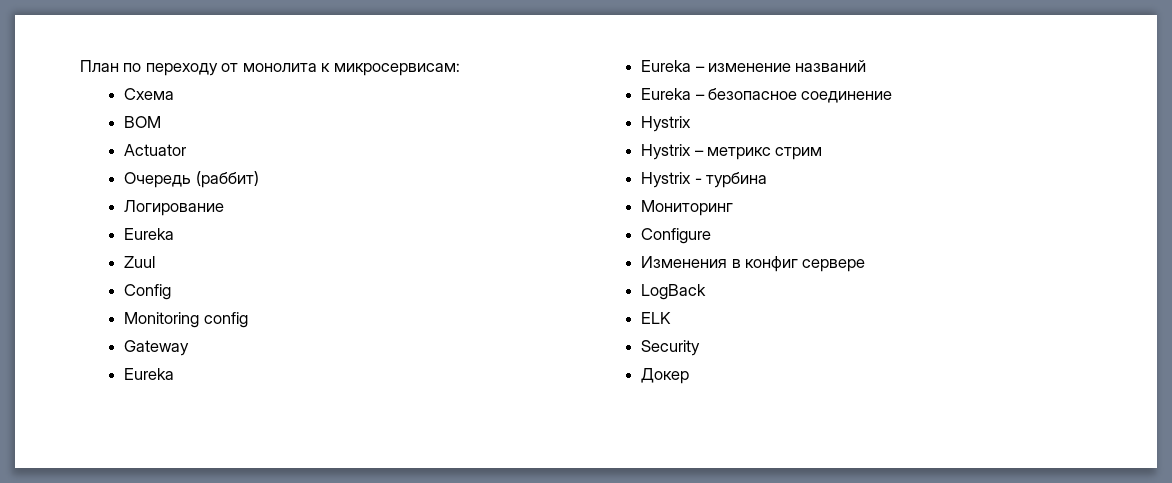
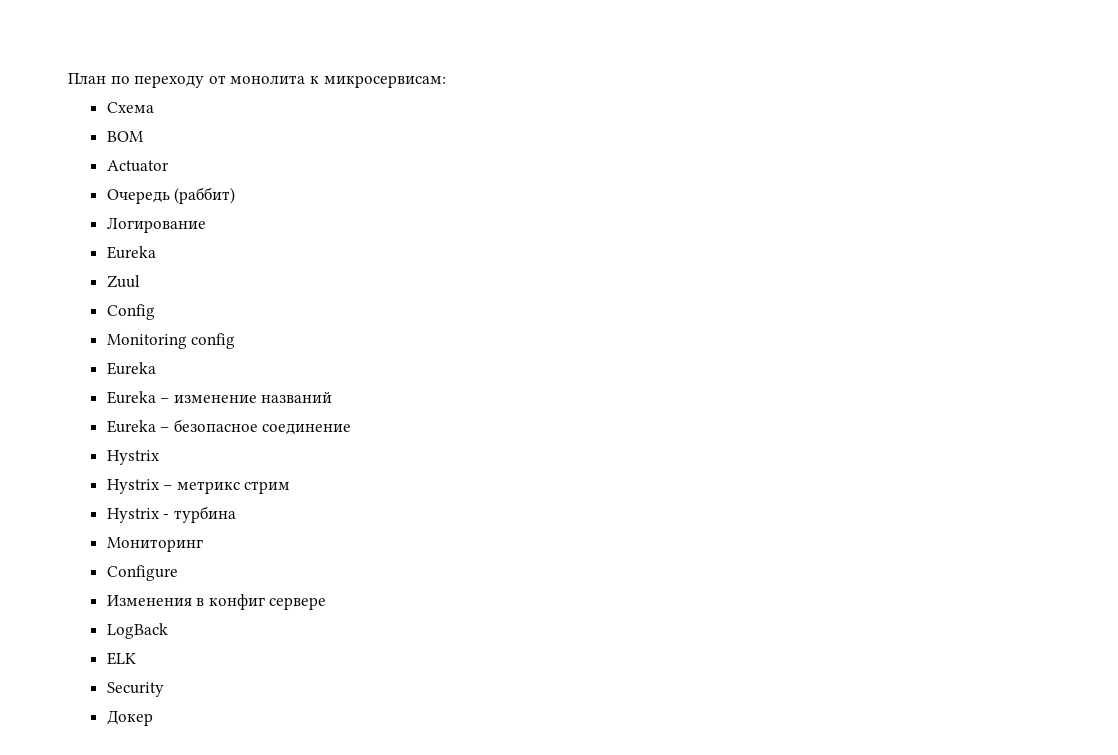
[124,340,190,356] // Gateway -> (236, 341) none

